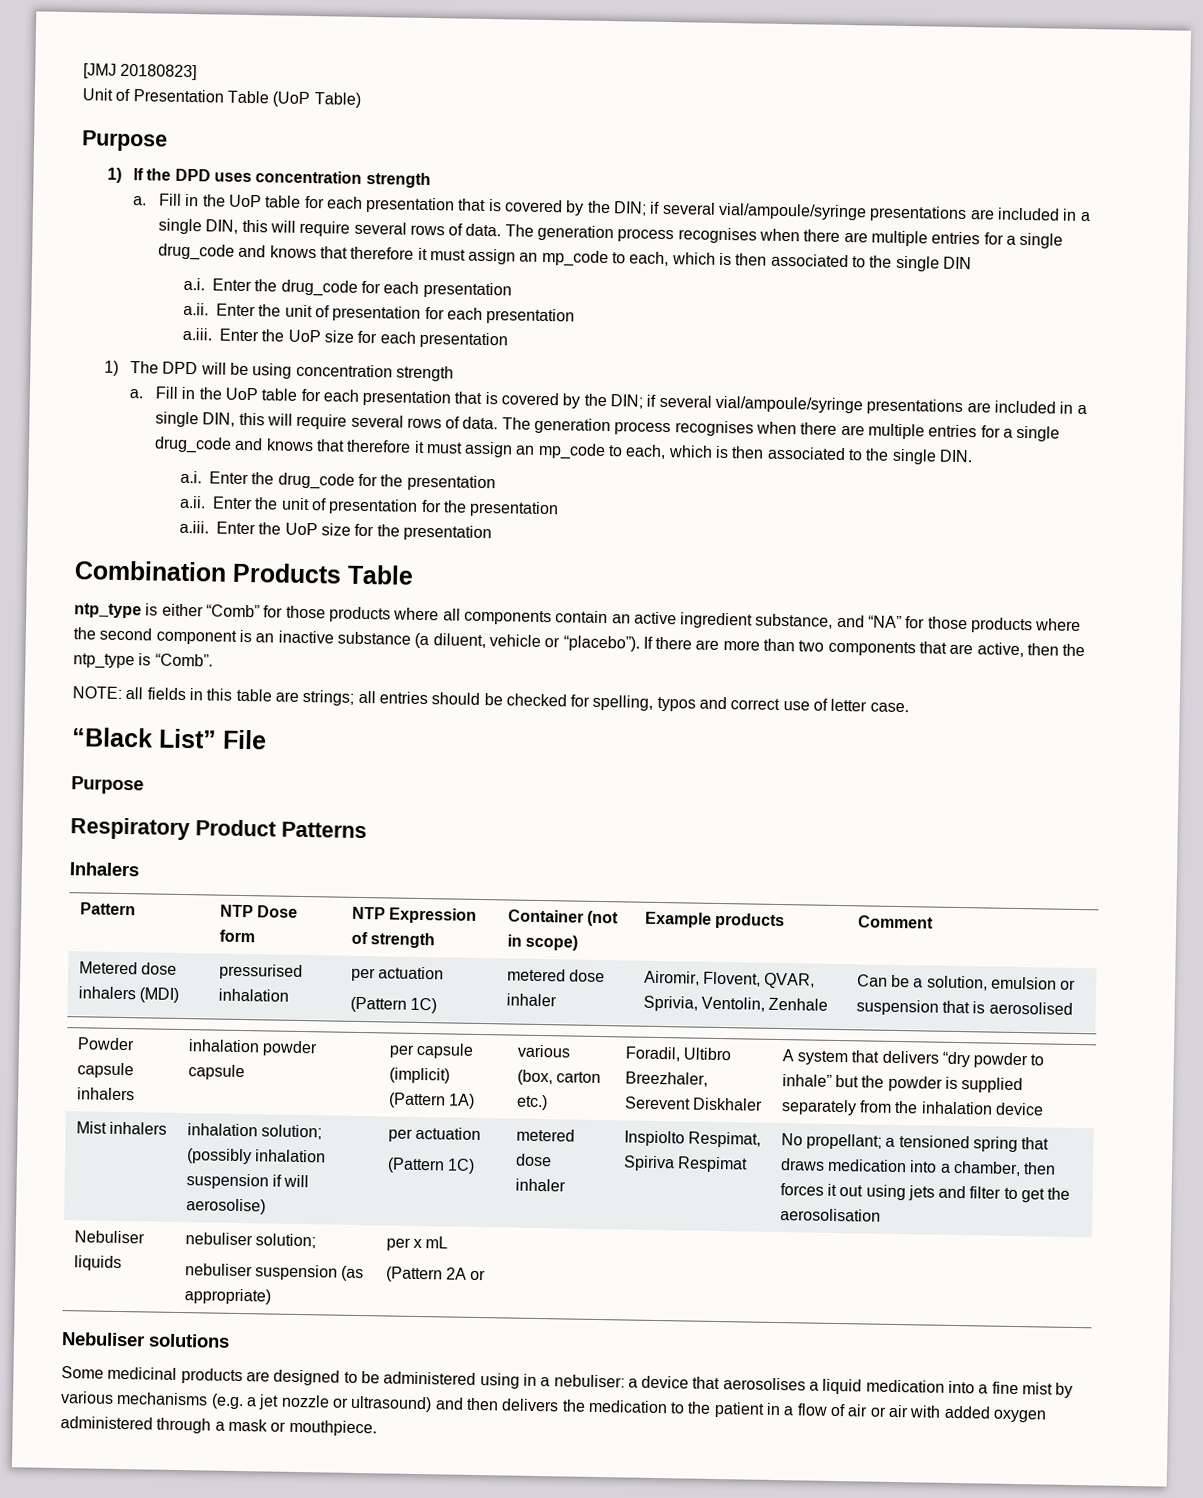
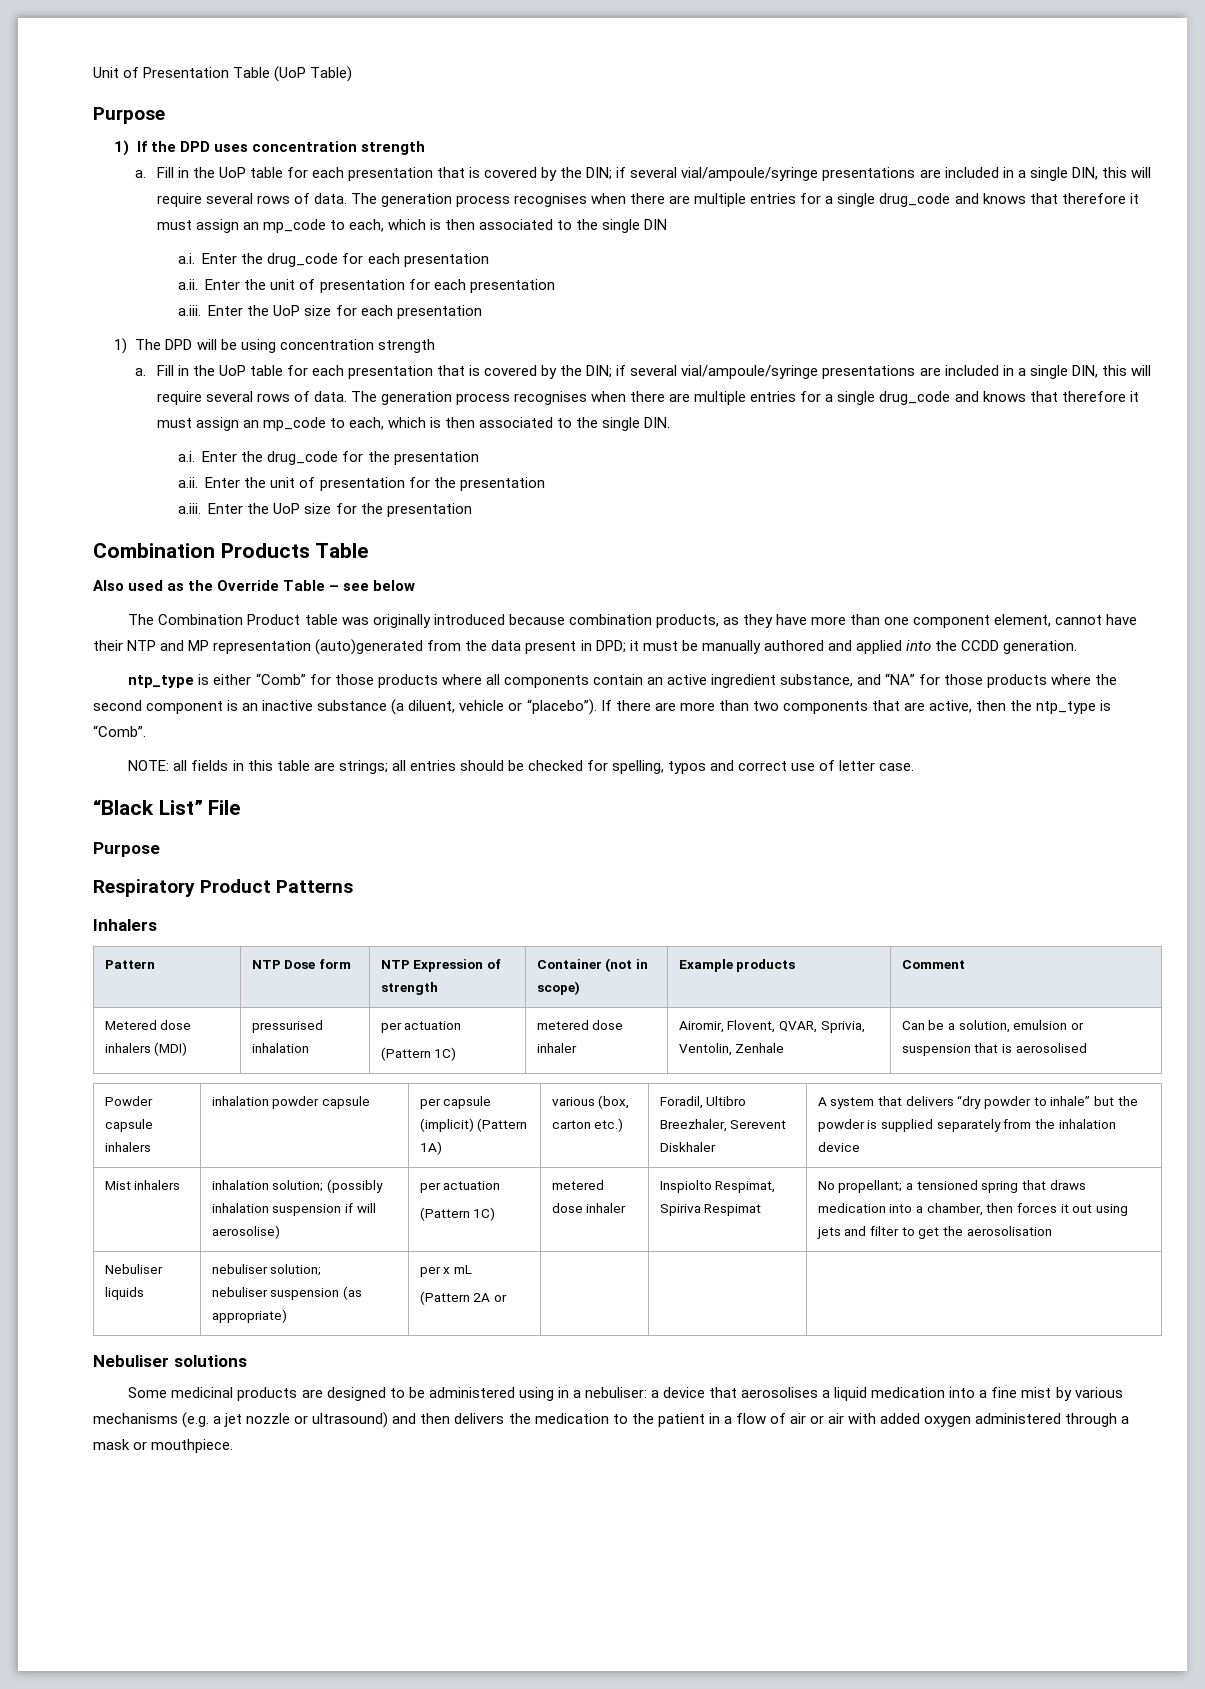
[83,63,198,81] [JMJ 20180823] // -> (93, 72) none
(414, 574) none -> [93,580,416,591] [128,614,1138,628] [93,639,1078,655] // Also used as the Override Table – see below // The Combination Product table was originally introduced because combination products, as they have more than one component element, cannot have their NTP and MP representation (auto)generated from the data present in DPD; it must be manually authored and applied into the CCDD generation.

